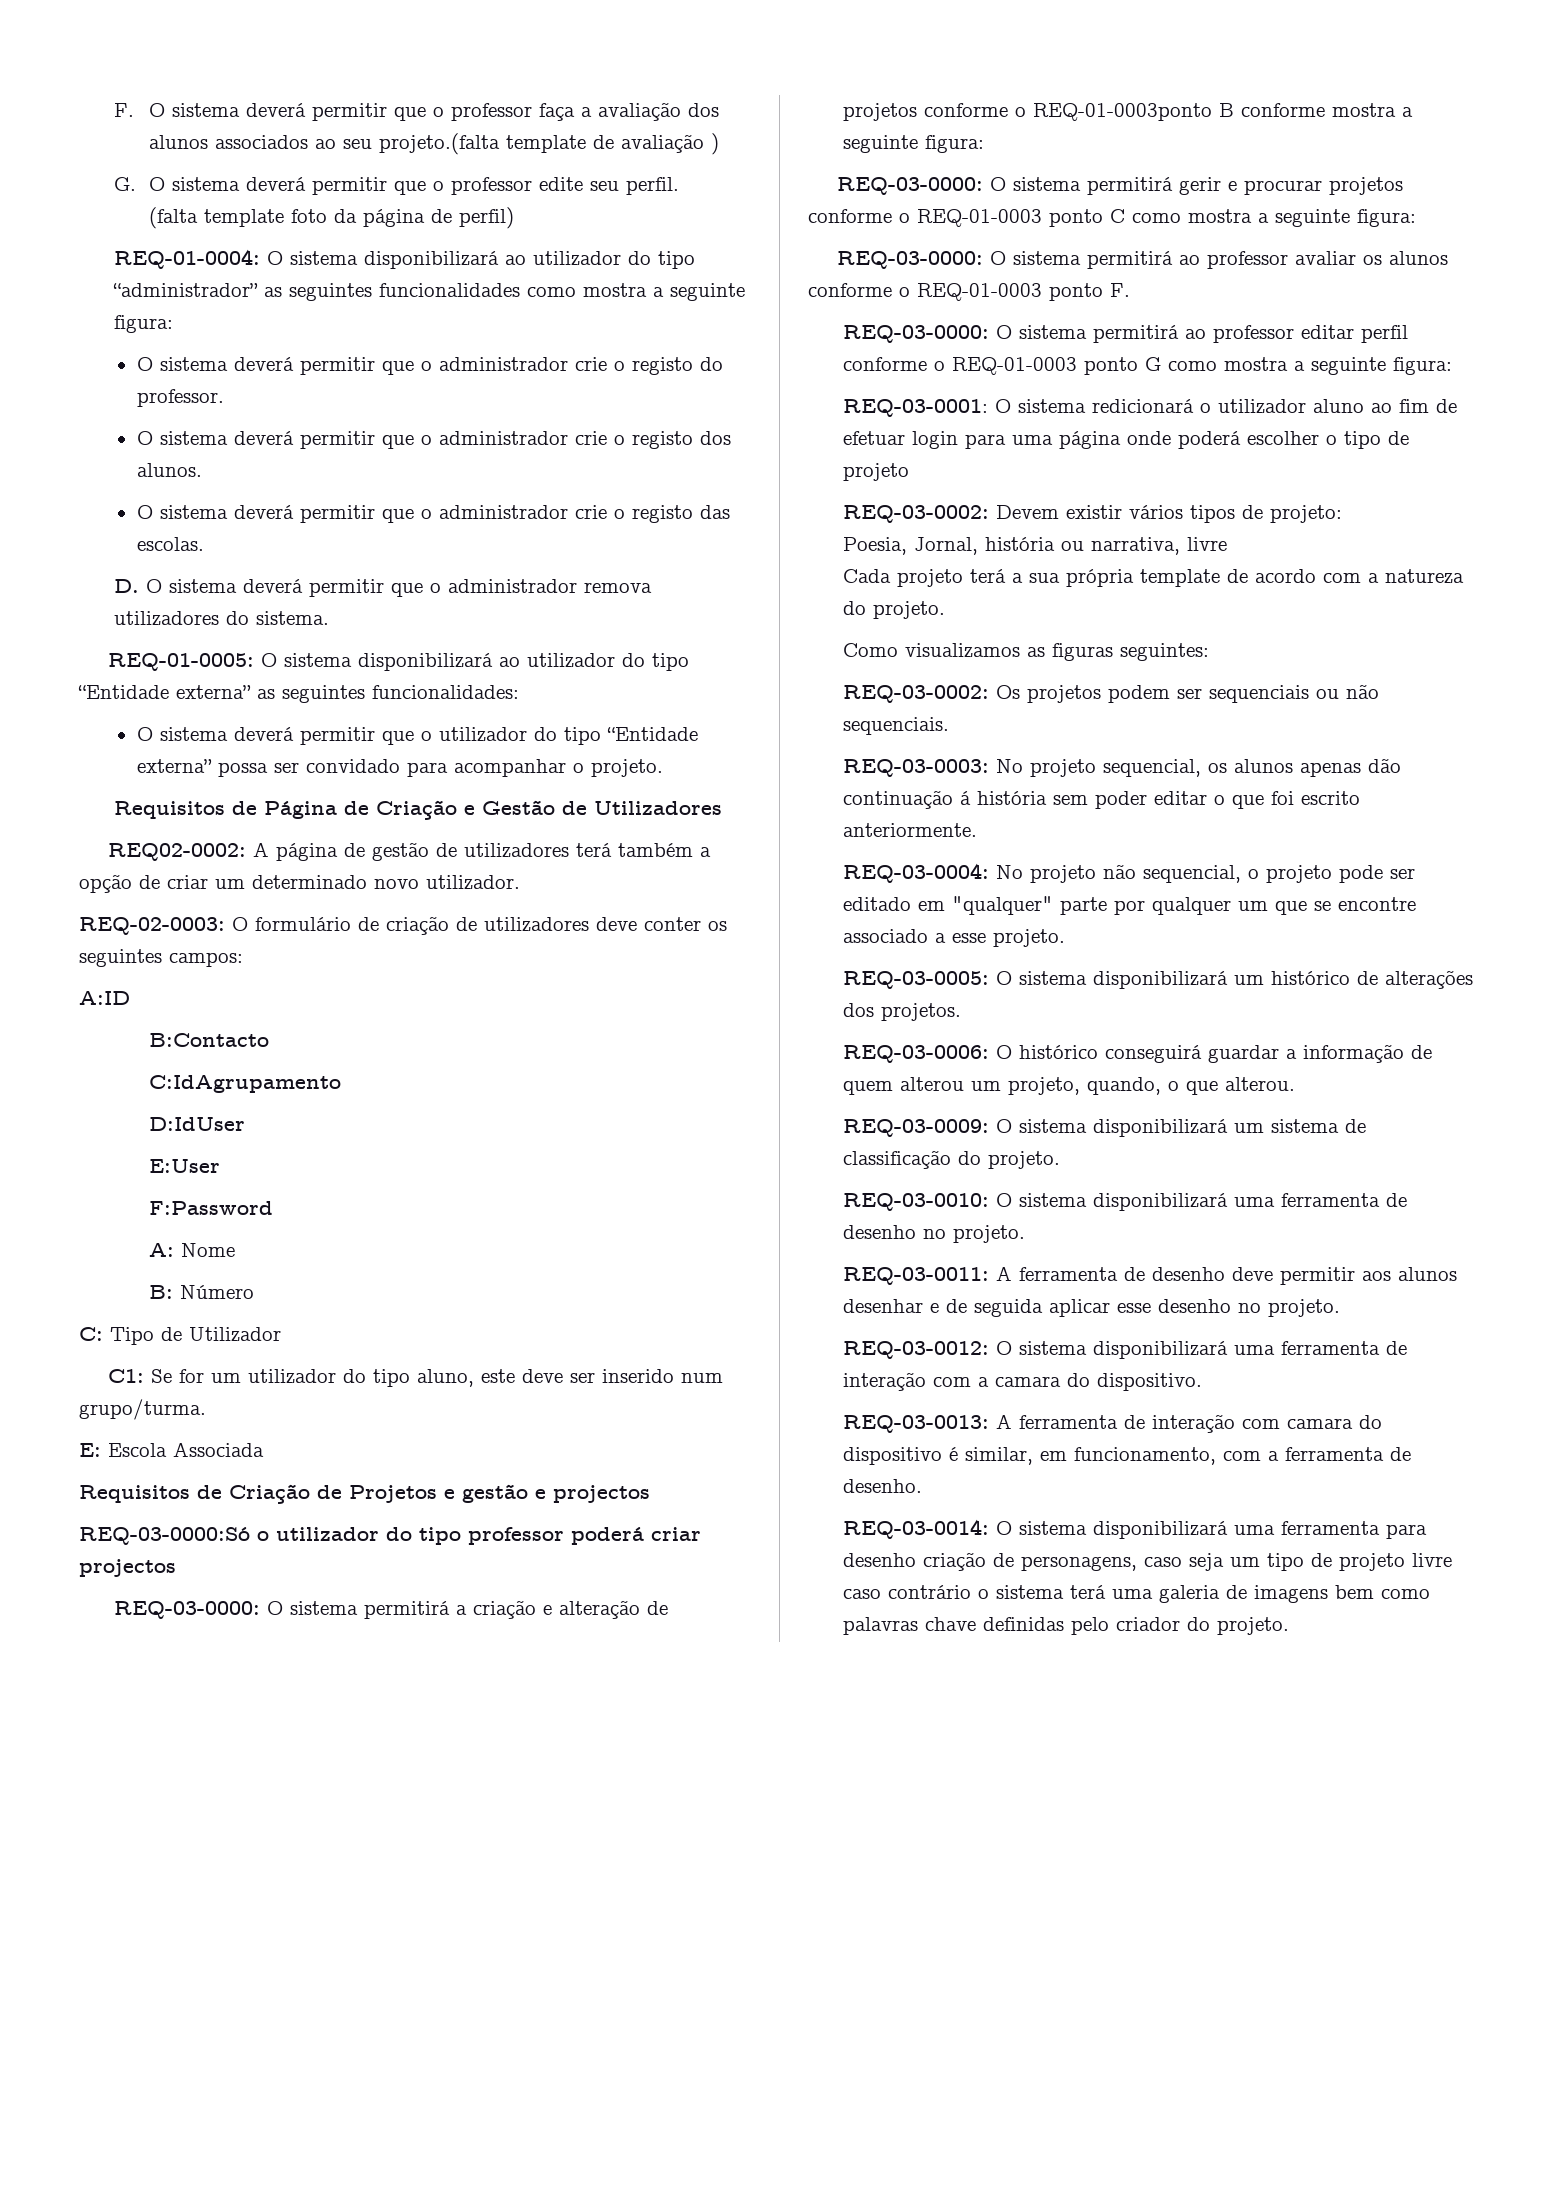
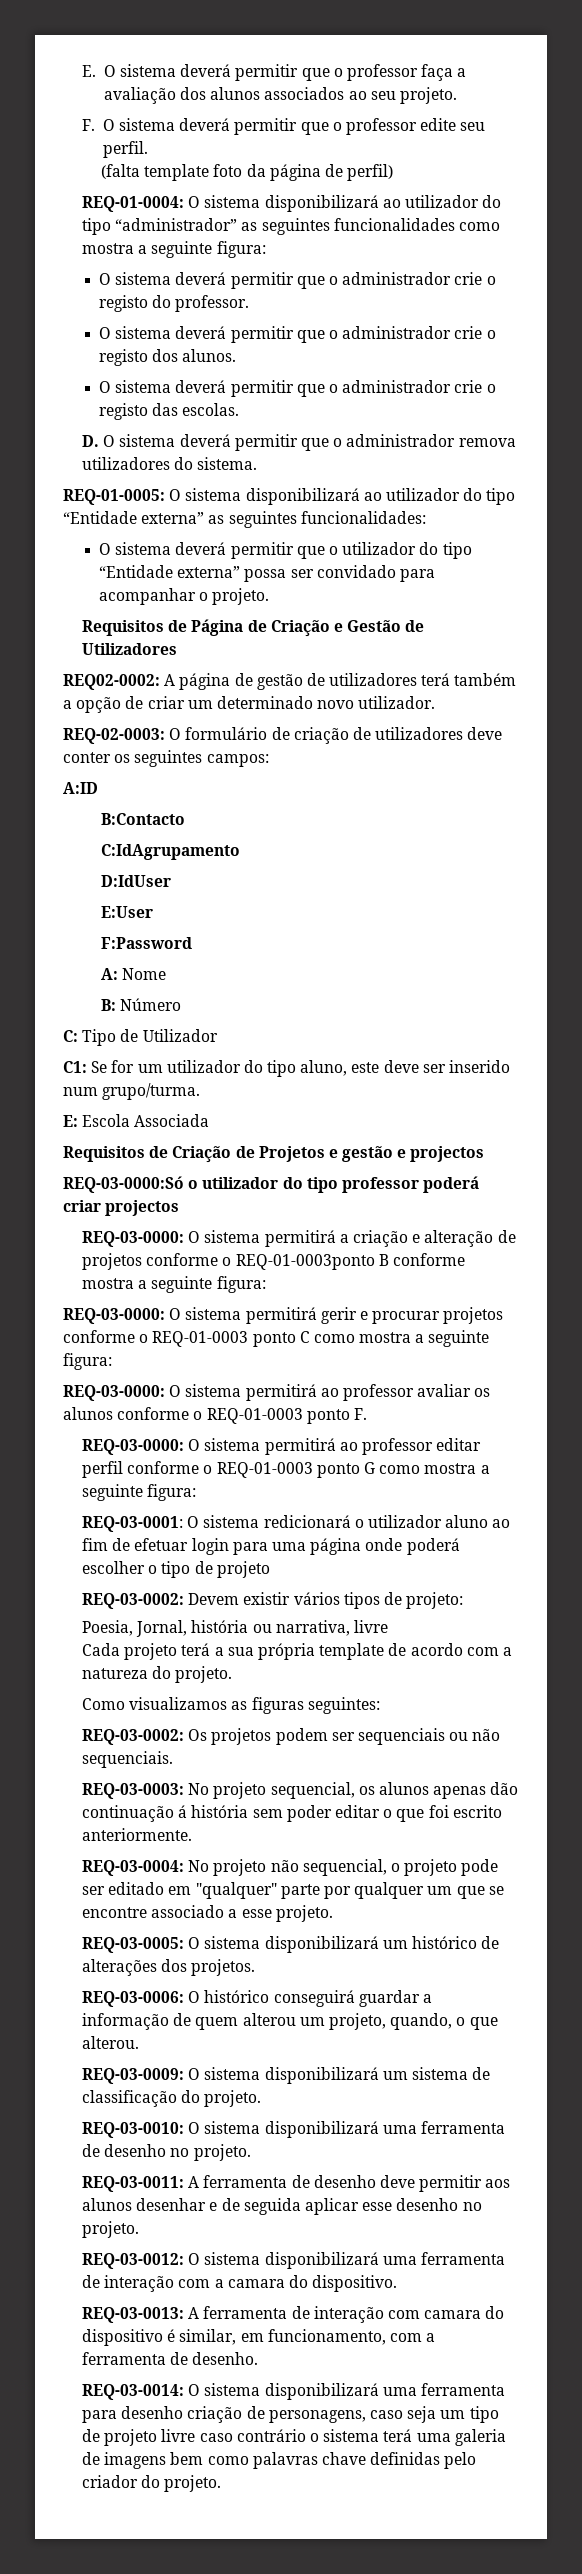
[114,103,135,117] F. -> [82,65,97,77] E.
[379,133,720,155] [114,177,137,191] projeto.(falta template de avaliação ) // G. -> [399,87,457,104] [82,119,96,131] projeto. // F.

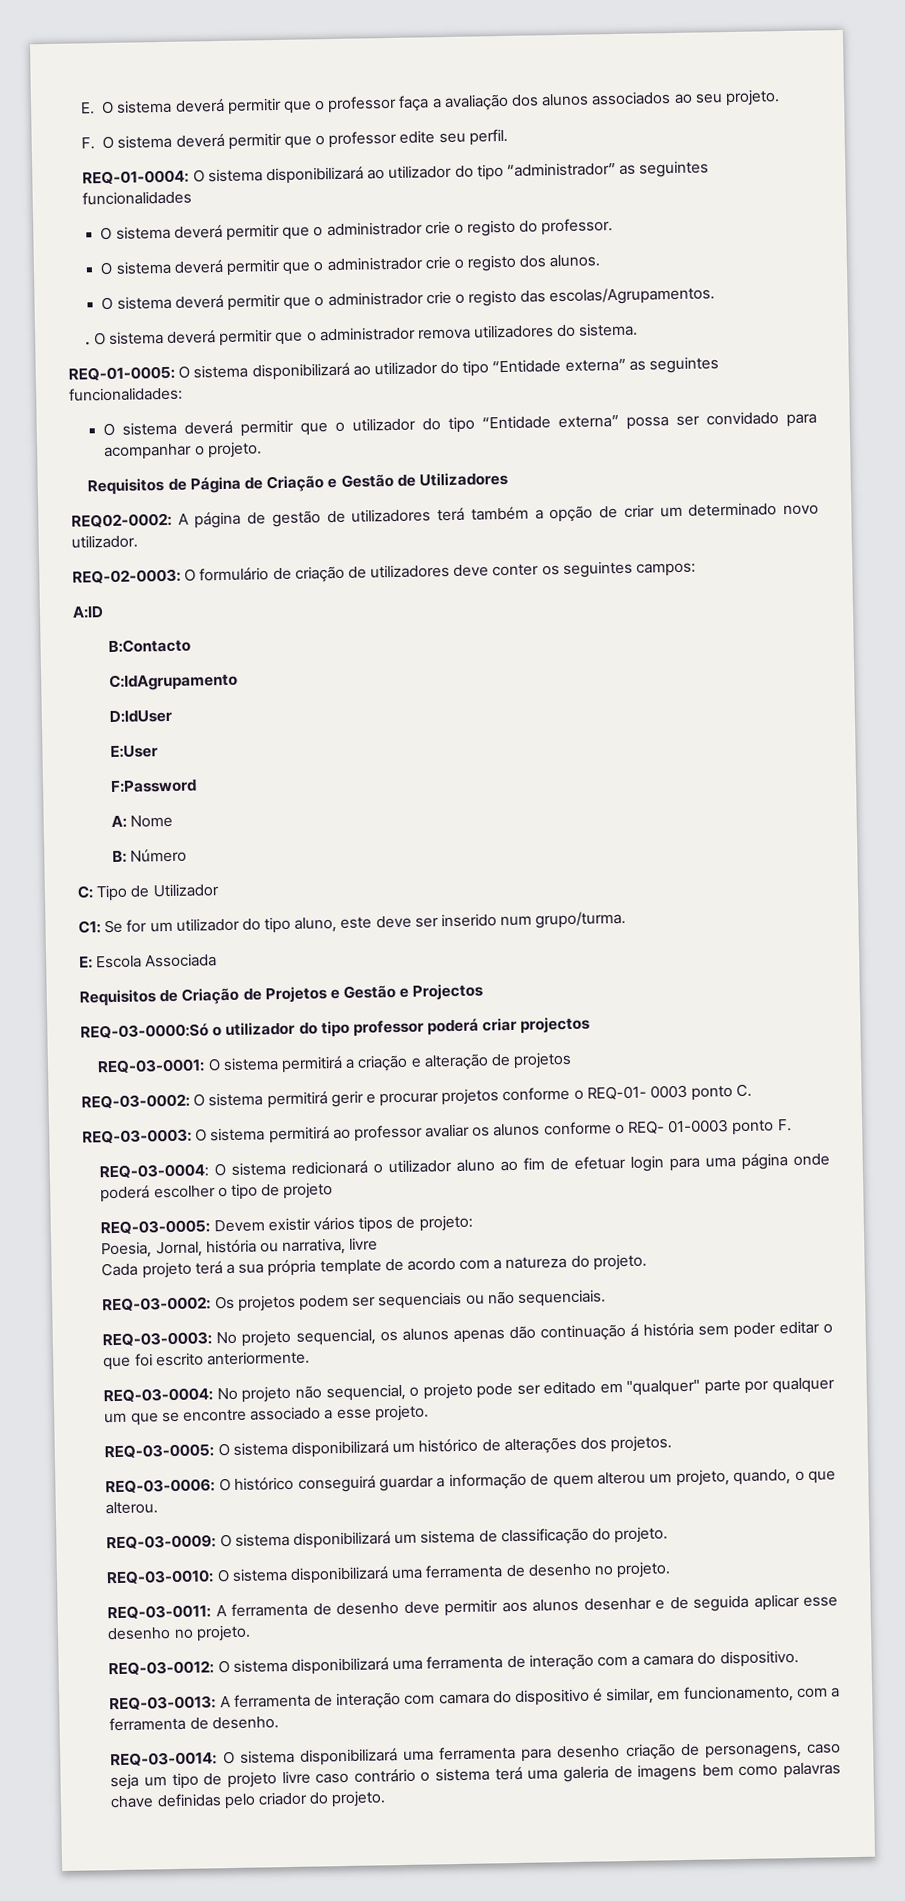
[101,164,394,181] // (falta template foto da página de perfil) -> (508, 137) none
[458,222,500,231] [82,241,266,258] como mostra a seguinte figura: -> (193, 198) none
[182,403,240,416] [82,435,100,447] escolas. // D. -> [549,286,716,306] [85,341,91,346] escolas/Agrupamentos. // .
[342,1146,485,1162] gestão e projectos -> [343,983,484,1001] Gestão e Projectos
[82,1231,185,1247] REQ-03-0000: -> [97,1058,206,1074] REQ-03-0001:
[146,1253,465,1270] [82,1276,266,1293] [63,1308,165,1324] conforme o REQ-01-0003ponto B conforme mostra a seguinte figura: // REQ-03-0000: -> [81,1093,190,1109] // REQ-03-0002:
[152,1330,490,1347] [63,1353,112,1370] [63,1385,165,1401] REQ-01-0003 ponto C como mostra a seguinte figura: // REQ-03-0000: -> [586,1083,753,1101] [82,1128,192,1144] REQ-01- 0003 ponto C. // REQ-03-0003:
[206,1408,303,1424] REQ-01-0003 -> [628,1119,730,1135] REQ- 01-0003
[82,1438,482,1455] [82,1461,490,1478] [82,1484,197,1501] [82,1516,184,1532] REQ-03-0000: O sistema permitirá ao professor editar perfil conforme o REQ-01-0003 ponto G como mostra a seguinte figura: // REQ-03-0001: -> [99,1163,210,1179] REQ-03-0004:
[82,1593,185,1609] REQ-03-0002: -> [100,1219,211,1235] REQ-03-0005:
[82,1697,380,1714] // Como visualizamos as figuras seguintes: -> (647, 1262) none

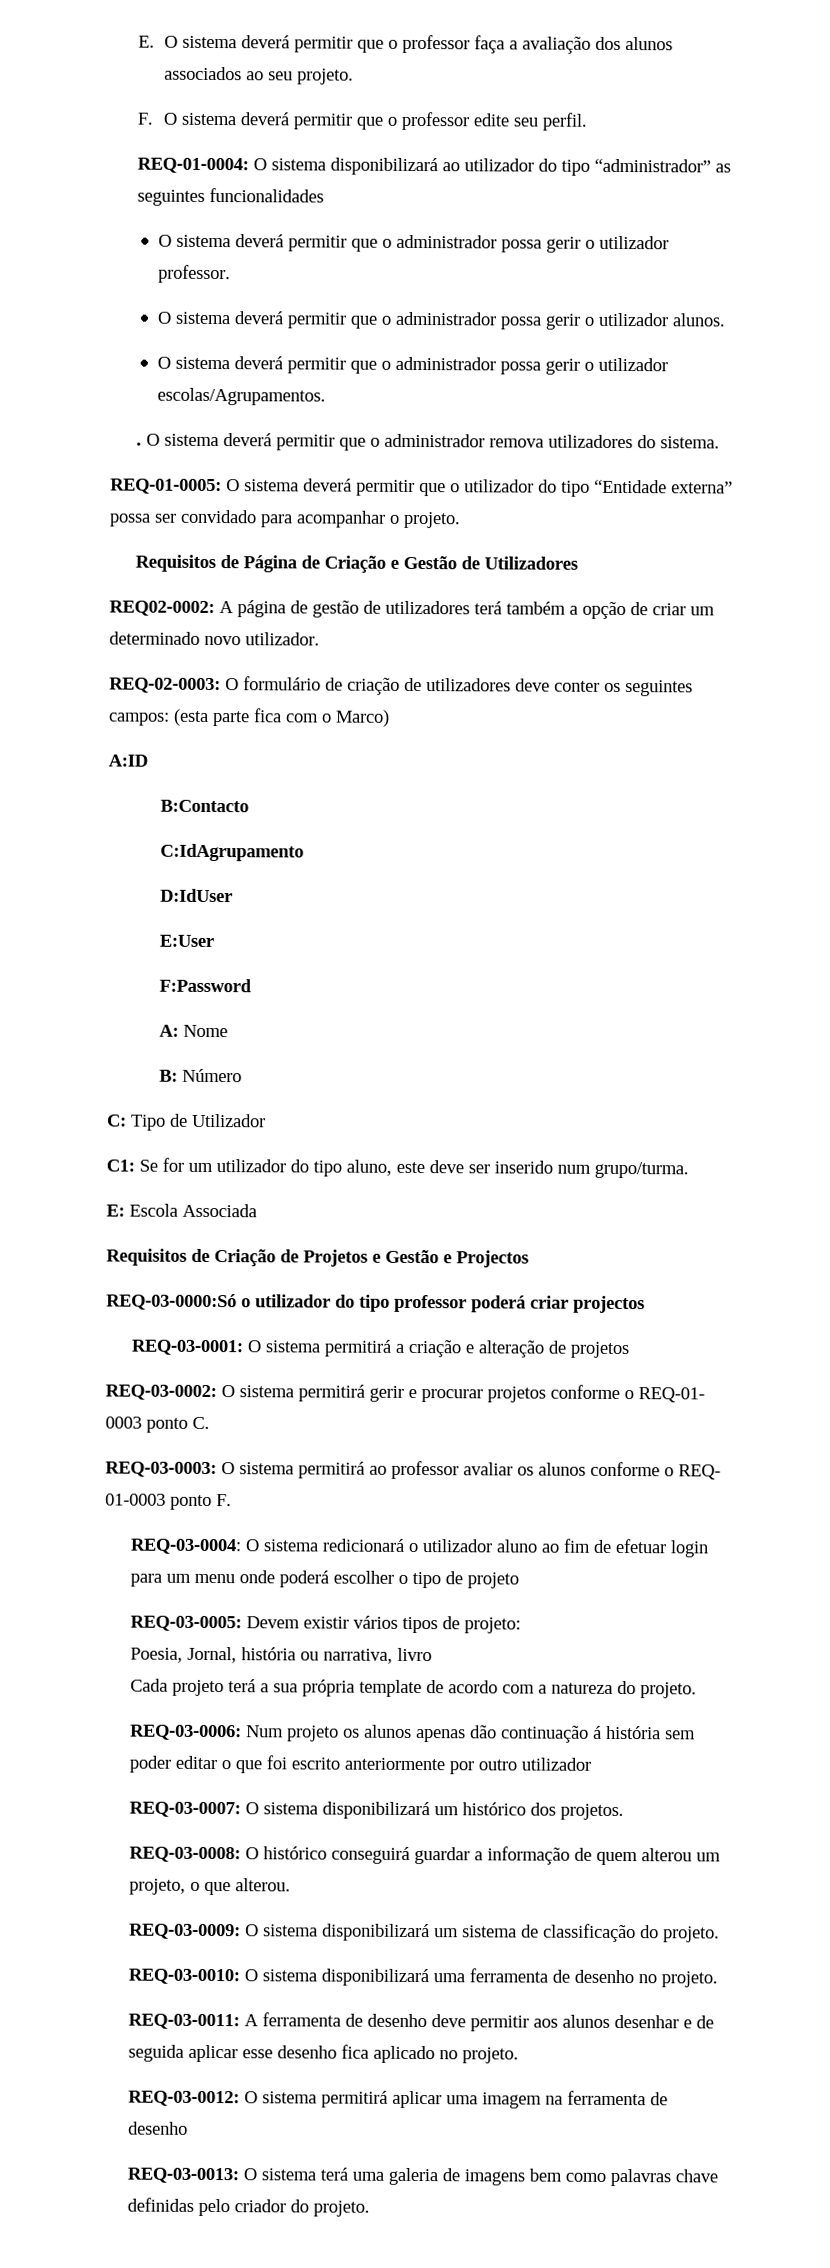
[424,219,539,237] crie o registo do -> [500,235,669,253] possa gerir o utilizador
[424,254,547,272] crie o registo dos -> [499,312,669,330] possa gerir o utilizador
[425,289,547,307] crie o registo das -> [499,357,668,375] possa gerir o utilizador
[251,356,720,381] [69,386,183,402] [103,421,178,437] disponibilizará ao utilizador do tipo “Entidade externa” as seguintes funcionalidades: // O sistema -> (299, 485) none
(697, 569) none -> [173,708,390,727] (esta parte fica com o Marco)
[705,1153,789,1170] uma página -> [166,1573,236,1584] um menu
[349,1237,379,1251] livre -> [397,1647,433,1662] livro
[102,1289,606,1312] [102,1328,376,1347] REQ-03-0002: Os projetos podem ser sequenciais ou não sequenciais. // REQ-03-0003: No projeto sequencial, -> [130,1724,340,1742] REQ-03-0006: Num projeto
[206,1350,310,1366] [103,1377,835,1403] [104,1404,429,1426] [104,1443,215,1459] anteriormente. // REQ-03-0004: No projeto não sequencial, o projeto pode ser editado em "qualquer" parte por qualquer um que se encontre associado a esse projeto. // REQ-03-0005: -> [344,1757,592,1775] [129,1801,242,1818] anteriormente por outro utilizador // REQ-03-0007:
[481,1436,577,1455] de alterações -> (527, 1809) none
[105,1478,216,1494] REQ-03-0006: -> [129,1846,242,1863] REQ-03-0008:
[733,1469,792,1486] quando, -> (187, 1886) none
(172, 1634) none -> [341,2044,436,2064] fica aplicado
[290,1650,799,1675] [109,1685,841,1711] [109,1716,279,1732] [110,1743,842,1767] [110,1768,431,1791] disponibilizará uma ferramenta de interação com a camara do dispositivo. // REQ-03-0013: A ferramenta de interação com camara do dispositivo é similar, em funcionamento, com a ferramenta de desenho. // REQ-03-0014: O sistema disponibilizará uma ferramenta para desenho criação de personagens, caso seja um tipo de projeto livre caso contrário o -> [321,2090,669,2109] [128,2121,189,2135] [127,2167,258,2184] permitirá aplicar uma imagem na ferramenta de desenho // REQ-03-0013: O

